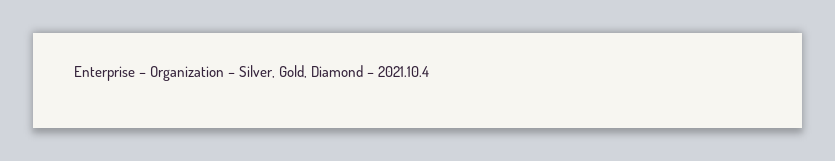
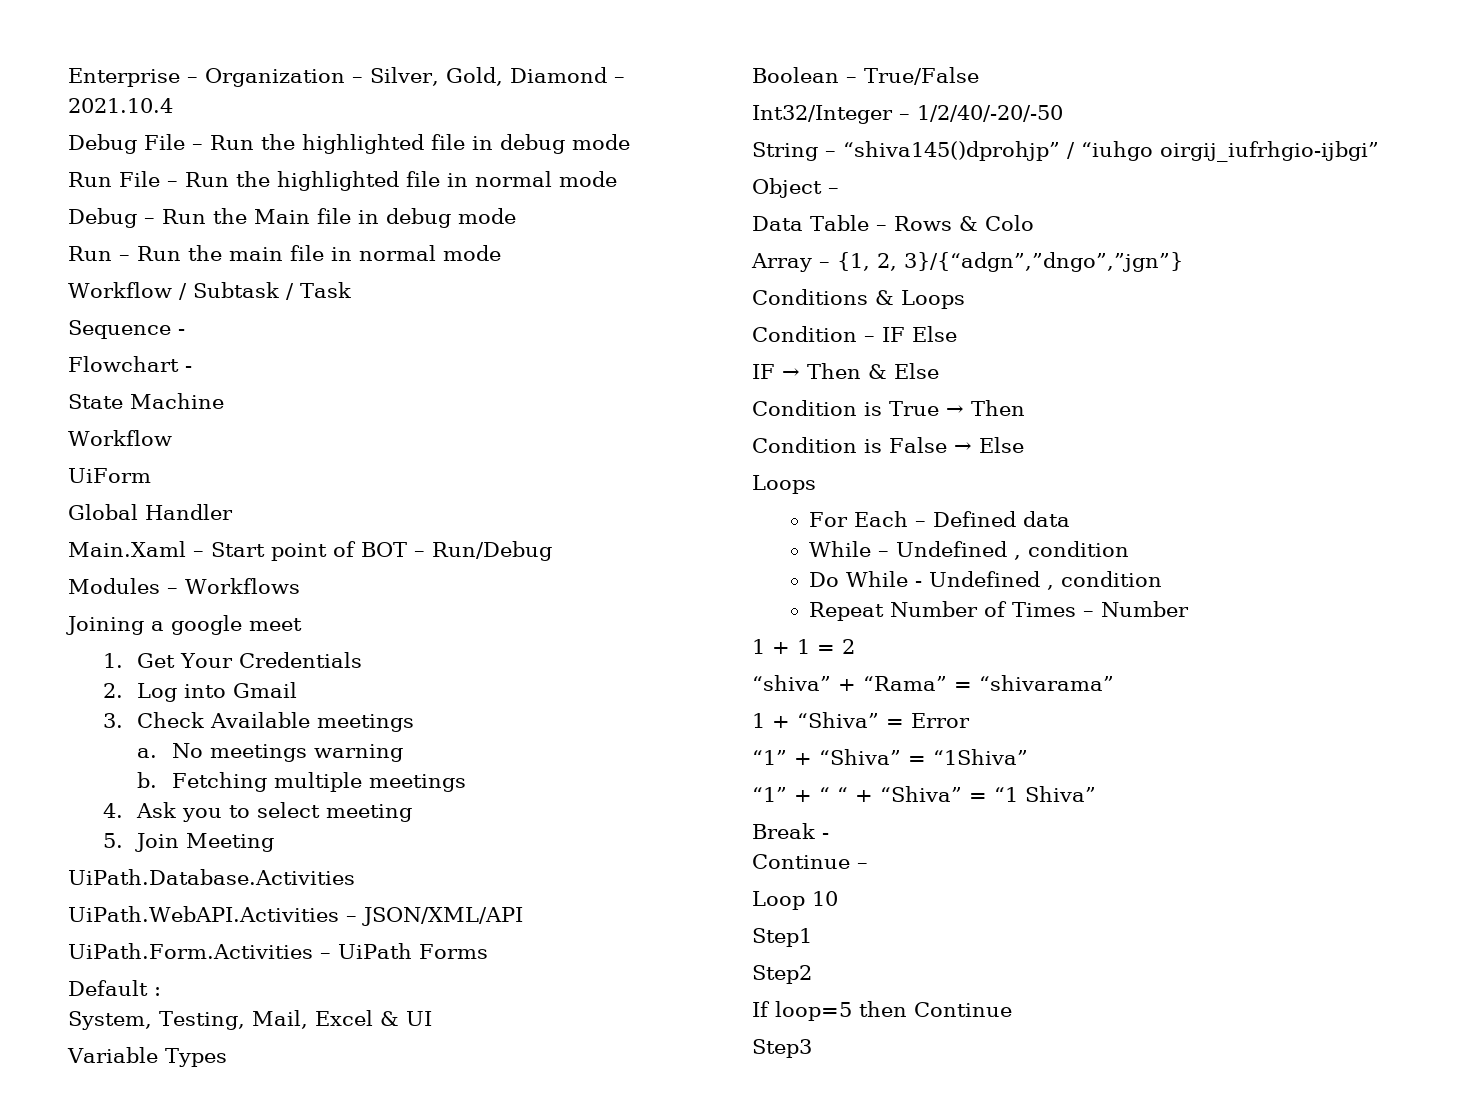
(430, 71) none -> [68,134,630,154] [68,171,617,191] [68,208,516,228] [68,245,501,261] [68,282,351,300] [68,320,185,339] [68,356,192,372] [68,393,224,409] [68,430,172,446] [68,468,151,483] [68,504,233,520] [68,541,552,561] [68,578,300,594] [66,615,302,635] [102,652,363,668] [102,682,298,702] [102,712,415,732] [137,743,404,762] [137,772,467,792] [102,802,413,822] [102,833,275,852] [68,869,355,885] [68,906,523,926] [68,943,488,959] [68,980,161,996] [68,1010,432,1030] [67,1047,227,1067] [752,67,979,85] [752,105,1063,124] [752,141,1379,162] [752,178,839,198] [752,215,1034,231] [751,252,1183,272] [752,289,965,309] [752,326,957,342] [752,363,939,379] [752,400,1025,416] [752,437,1024,453] [752,475,816,494] [809,511,1071,527] [809,541,1130,560] [809,571,1163,590] [809,601,1190,621] [752,639,855,654] [752,675,1114,691] [752,712,970,728] [752,749,1028,765] [752,786,1096,802] [752,823,829,839] [752,854,868,869] [752,891,838,910] [752,928,812,947] [752,965,812,984] [752,1001,1012,1021] [752,1039,812,1058] // Debug File – Run the highlighted file in debug mode // Run File – Run the highlighted file in normal mode // Debug – Run the Main file in debug mode // Run – Run the main file in normal mode // Workflow / Subtask / Task // Sequence - // Flowchart - // State Machine // Workflow // UiForm // Global Handler // Main.Xaml – Start point of BOT – Run/Debug // Modules – Workflows // Joining a google meet // 1. Get Your Credentials // 2. Log into Gmail // 3. Check Available meetings // a. No meetings warning // b. Fetching multiple meetings // 4. Ask you to select meeting // 5. Join Meeting // UiPath.Database.Activities // UiPath.WebAPI.Activities – JSON/XML/API // UiPath.Form.Activities – UiPath Forms // Default : // System, Testing, Mail, Excel & UI // Variable Types // Boolean – True/False // Int32/Integer – 1/2/40/-20/-50 // String – “shiva145()dprohjp” / “iuhgo oirgij_iufrhgio-ijbgi” // Object – // Data Table – Rows & Colo // Array – {1, 2, 3}/{“adgn”,”dngo”,”jgn”} // Conditions & Loops // Condition – IF Else // IF → Then & Else // Condition is True → Then // Condition is False → Else // Loops // For Each – Defined data // While – Undefined , condition // Do While - Undefined , condition // Repeat Number of Times – Number // 1 + 1 = 2 // “shiva” + “Rama” = “shivarama” // 1 + “Shiva” = Error // “1” + “Shiva” = “1Shiva” // “1” + “ “ + “Shiva” = “1 Shiva” // Break - // Continue – // Loop 10 // Step1 // Step2 // If loop=5 then Continue // Step3

